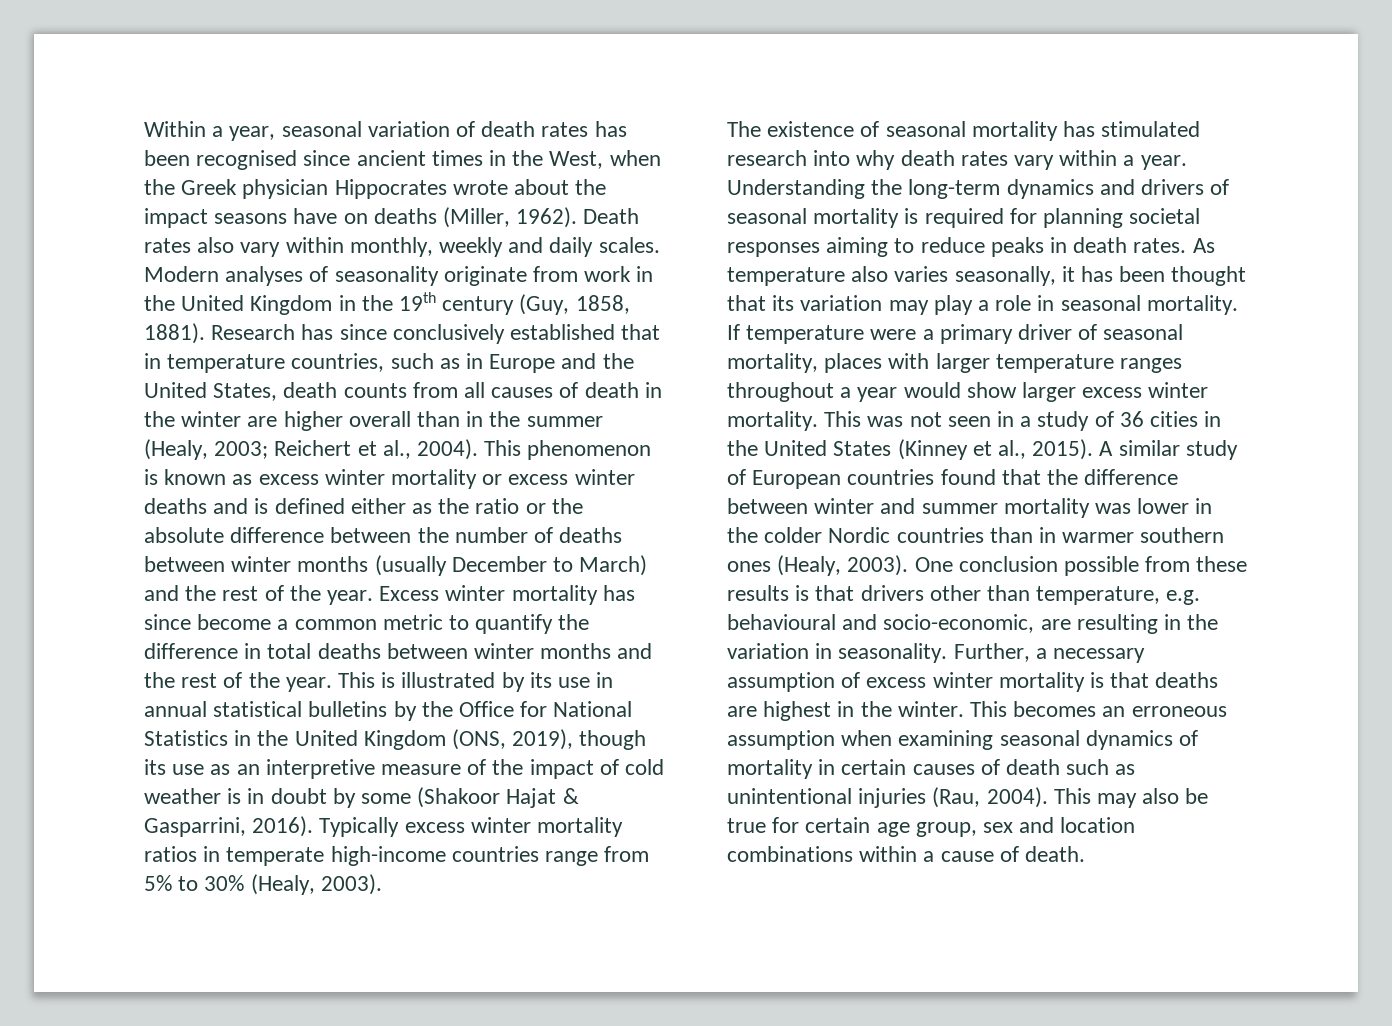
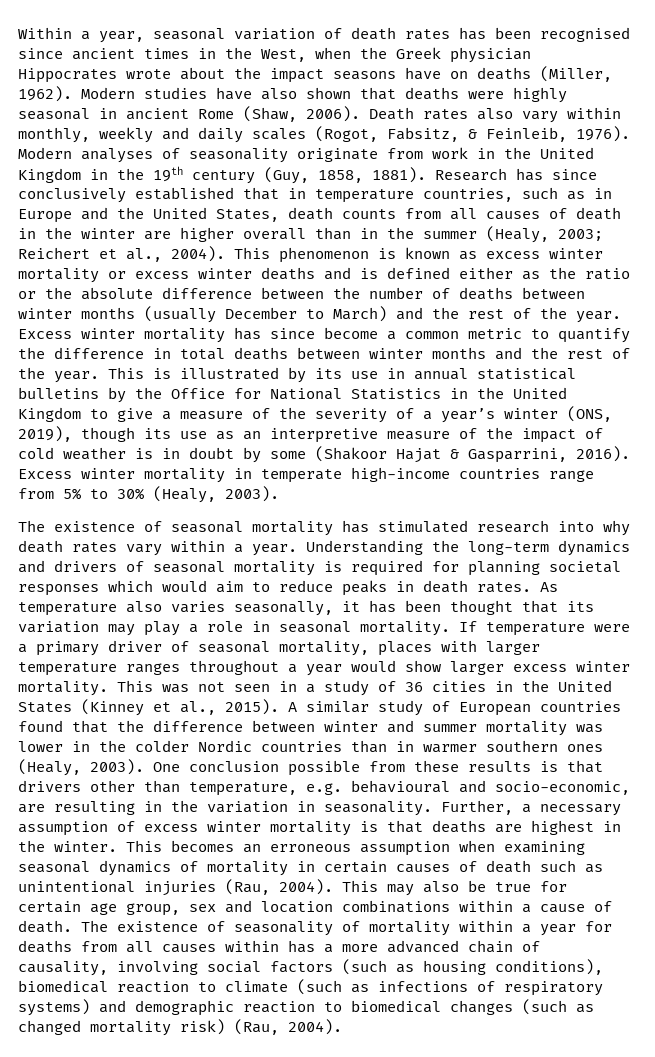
(578, 217) none -> [81,87,567,103] [18,106,360,122] Modern studies have also shown that deaths were highly seasonal in ancient Rome (Shaw, 2006).
[598,237,660,253] scales. -> [252,126,630,142] scales (Rogot, Fabsitz, & Feinleib, 1976).
(446, 740) none -> [90,407,558,423] to give a measure of the severity of a year’s winter
[319,817,624,837] [144,846,197,862] Typically excess winter mortality ratios -> [18,468,225,483] Excess winter mortality
[826,237,889,257] aiming -> [108,580,243,593] which would aim
(1086, 854) none -> [81,920,612,936] [18,940,540,953] [18,959,603,976] [18,979,603,996] [18,999,594,1016] [18,1019,342,1036] The existence of seasonality of mortality within a year for deaths from all causes within has a more advanced chain of causality, involving social factors (such as housing conditions), biomedical reaction to climate (such as infections of respiratory systems) and demographic reaction to biomedical changes (such as changed mortality risk) (Rau, 2004).

